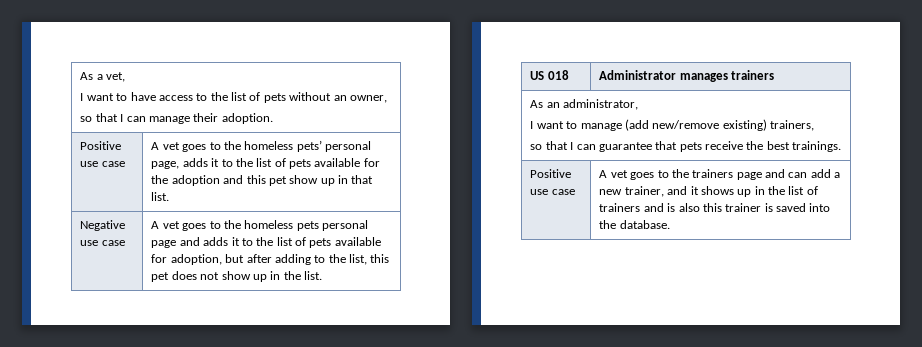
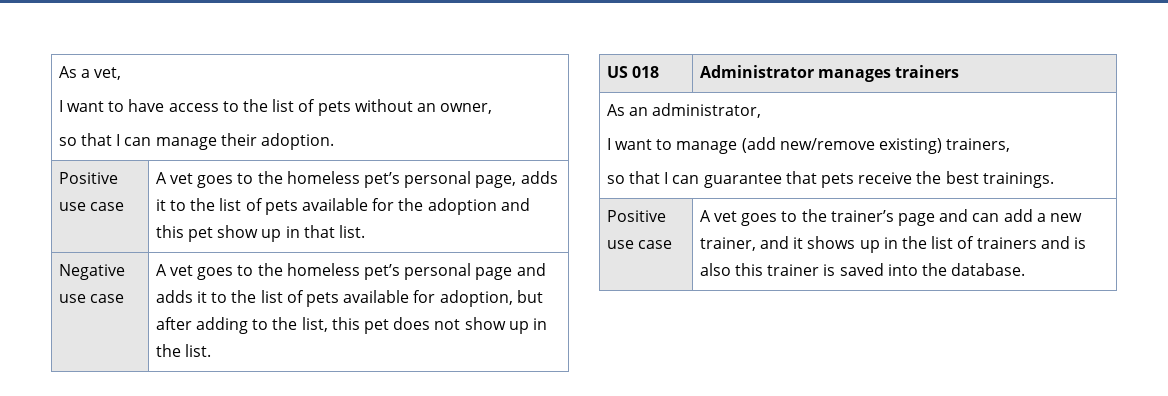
[296,140,322,152] pets’ -> [363,172,400,188] pet’s
[296,221,319,231] pets -> [363,264,400,280] pet’s
[692,169,734,178] trainers -> [830,210,894,222] trainer’s

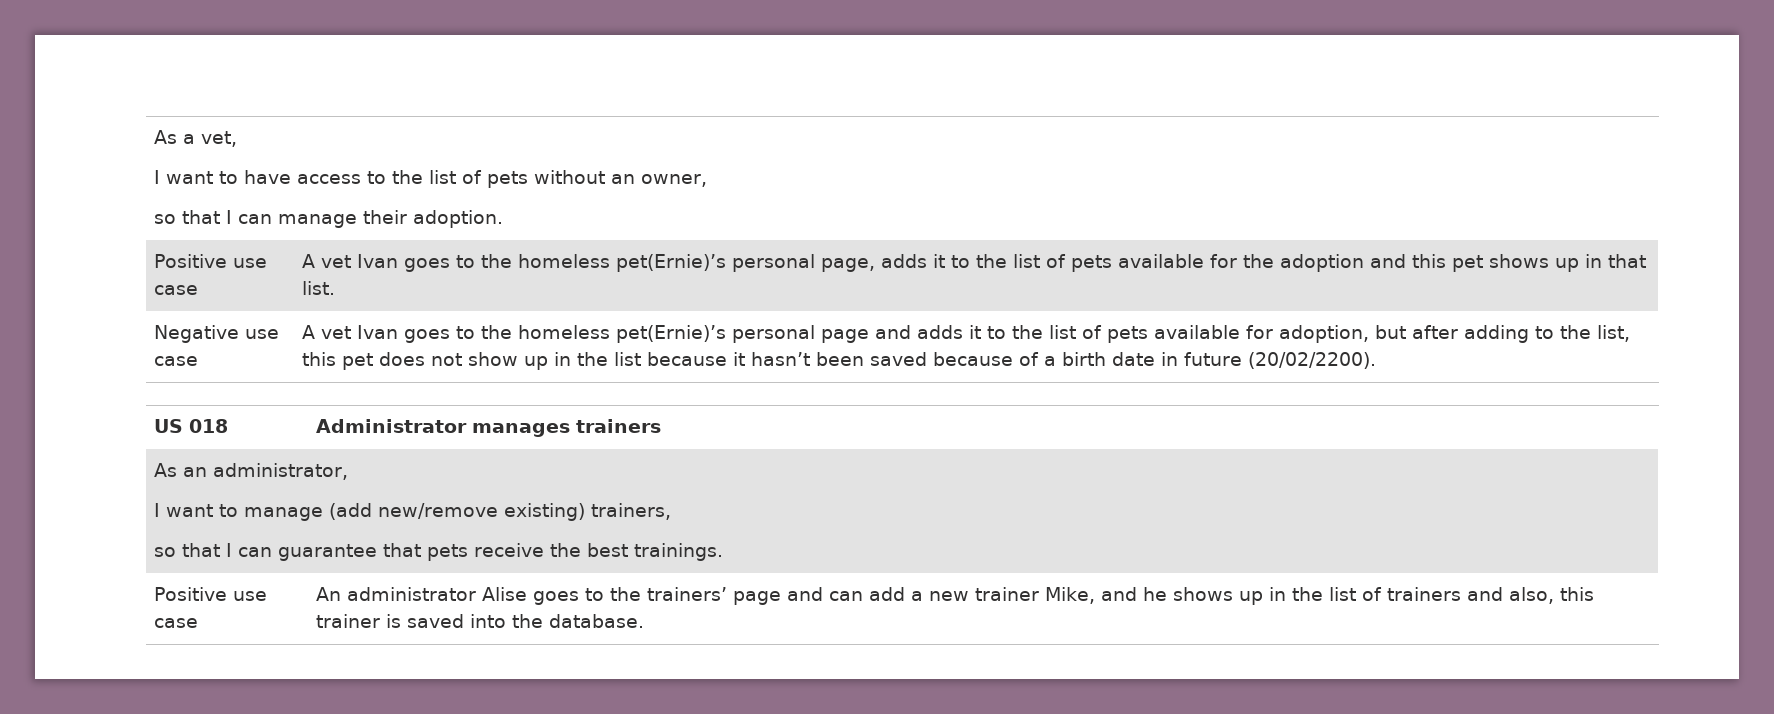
[197,171,400,188] goes to the homeless pet’s -> [357,254,727,272] Ivan goes to the homeless pet(Ernie)’s
[217,225,259,238] show -> [1489,254,1550,268] shows
[197,263,400,280] goes to the homeless pet’s -> [357,325,727,343] Ivan goes to the homeless pet(Ernie)’s
[185,344,212,357] list. -> [614,352,1377,369] list because it hasn’t been saved because of a birth date in future (20/02/2200).
[699,209,894,226] A vet goes to the trainer’s -> [316,587,728,605] An administrator Alise goes to the trainers’
[699,236,804,251] trainer, and it -> [975,587,1168,604] trainer Mike, and he
[1073,237,1086,249] [699,263,731,276] is also -> [1509,587,1555,604] also,

